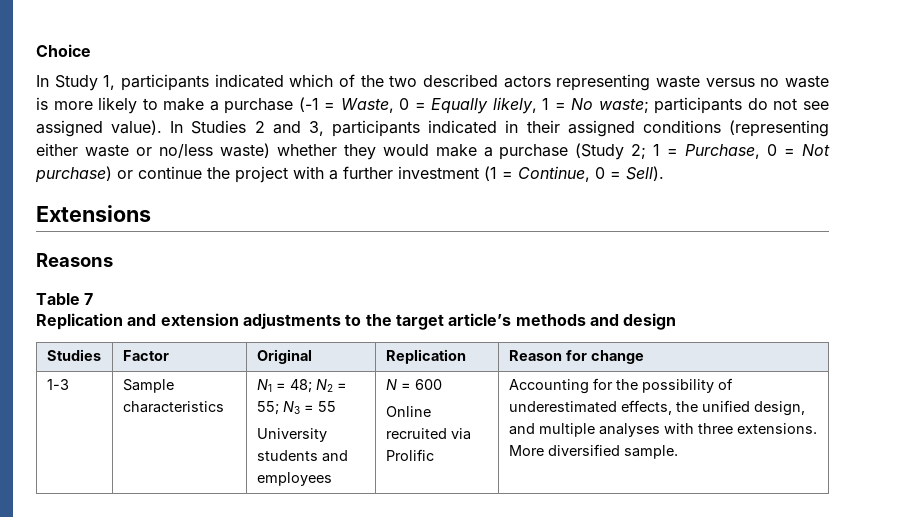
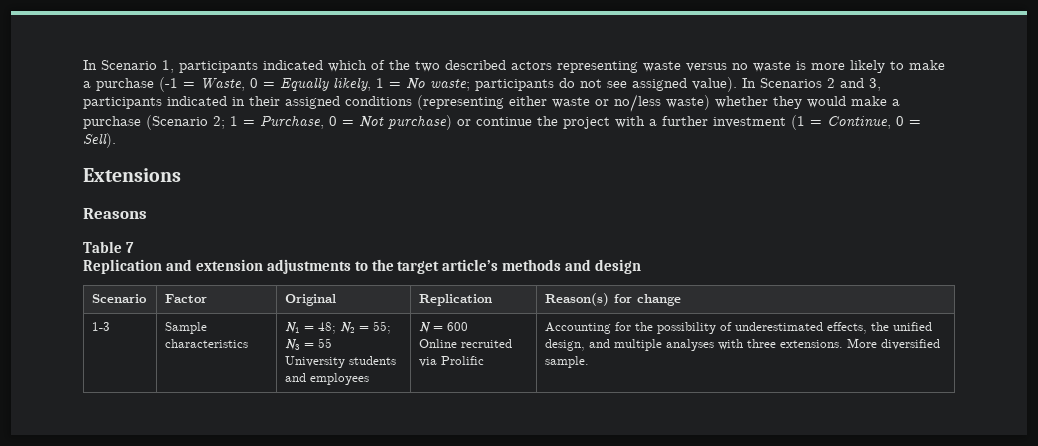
[36,44,91,57] [36,75,98,91] Choice // In Study -> [83,60,157,70] In Scenario
[191,120,247,134] Studies -> [760,78,822,88] Scenarios
[575,143,625,160] (Study -> [146,115,208,130] (Scenario
[46,349,101,361] Studies -> [92,294,148,303] Scenario
[508,350,562,361] Reason -> [545,293,610,306] Reason(s)

